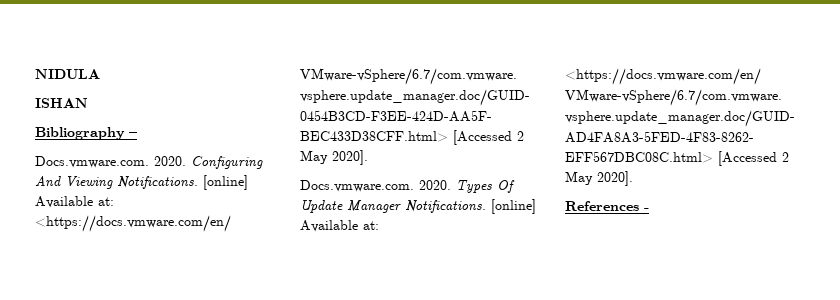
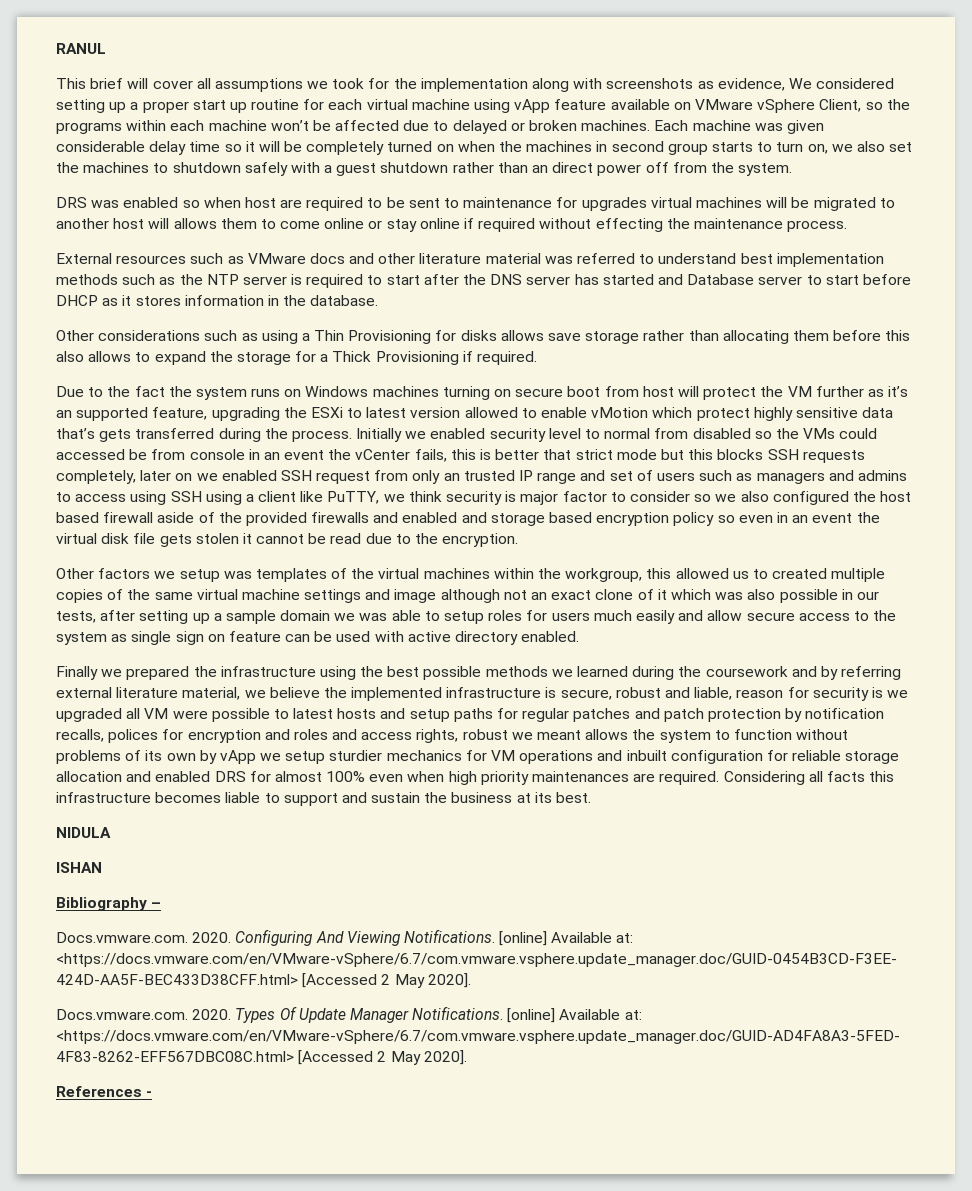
(35, 74) none -> [56,43,106,54] [56,78,895,92] [56,99,910,113] [56,120,824,134] [56,141,913,155] [56,162,793,176] [56,197,895,211] [56,218,848,232] [56,253,884,267] [56,274,911,288] [56,295,379,306] [56,330,911,344] [56,351,538,365] [56,386,909,400] [56,407,894,421] [56,428,878,442] [56,449,865,463] [56,470,907,484] [56,491,912,505] [56,512,880,526] [56,533,519,547] [56,568,886,582] [56,589,879,603] [56,610,897,624] [56,631,580,645] [56,666,902,680] [56,687,909,701] [56,708,885,722] [56,729,849,743] [56,750,900,764] [56,771,895,785] [56,792,592,806] RANUL // This brief will cover all assumptions we took for the implementation along with screenshots as evidence, We considered setting up a proper start up routine for each virtual machine using vApp feature available on VMware vSphere Client, so the programs within each machine won’t be affected due to delayed or broken machines. Each machine was given considerable delay time so it will be completely turned on when the machines in second group starts to turn on, we also set the machines to shutdown safely with a guest shutdown rather than an direct power off from the system. // DRS was enabled so when host are required to be sent to maintenance for upgrades virtual machines will be migrated to another host will allows them to come online or stay online if required without effecting the maintenance process. // External resources such as VMware docs and other literature material was referred to understand best implementation methods such as the NTP server is required to start after the DNS server has started and Database server to start before DHCP as it stores information in the database. // Other considerations such as using a Thin Provisioning for disks allows save storage rather than allocating them before this also allows to expand the storage for a Thick Provisioning if required. // Due to the fact the system runs on Windows machines turning on secure boot from host will protect the VM further as it’s an supported feature, upgrading the ESXi to latest version allowed to enable vMotion which protect highly sensitive data that’s gets transferred during the process. Initially we enabled security level to normal from disabled so the VMs could accessed be from console in an event the vCenter fails, this is better that strict mode but this blocks SSH requests completely, later on we enabled SSH request from only an trusted IP range and set of users such as managers and admins to access using SSH using a client like PuTTY, we think security is major factor to consider so we also configured the host based firewall aside of the provided firewalls and enabled and storage based encryption policy so even in an event the virtual disk file gets stolen it cannot be read due to the encryption. // Other factors we setup was templates of the virtual machines within the workgroup, this allowed us to created multiple copies of the same virtual machine settings and image although not an exact clone of it which was also possible in our tests, after setting up a sample domain we was able to setup roles for users much easily and allow secure access to the system as single sign on feature can be used with active directory enabled. // Finally we prepared the infrastructure using the best possible methods we learned during the coursework and by referring external literature material, we believe the implemented infrastructure is secure, robust and liable, reason for security is we upgraded all VM were possible to latest hosts and setup paths for regular patches and patch protection by notification recalls, polices for encryption and roles and access rights, robust we meant allows the system to function without problems of its own by vApp we setup sturdier mechanics for VM operations and inbuilt configuration for reliable storage allocation and enabled DRS for almost 100% even when high priority maintenances are required. Considering all facts this infrastructure becomes liable to support and sustain the business at its best. //

